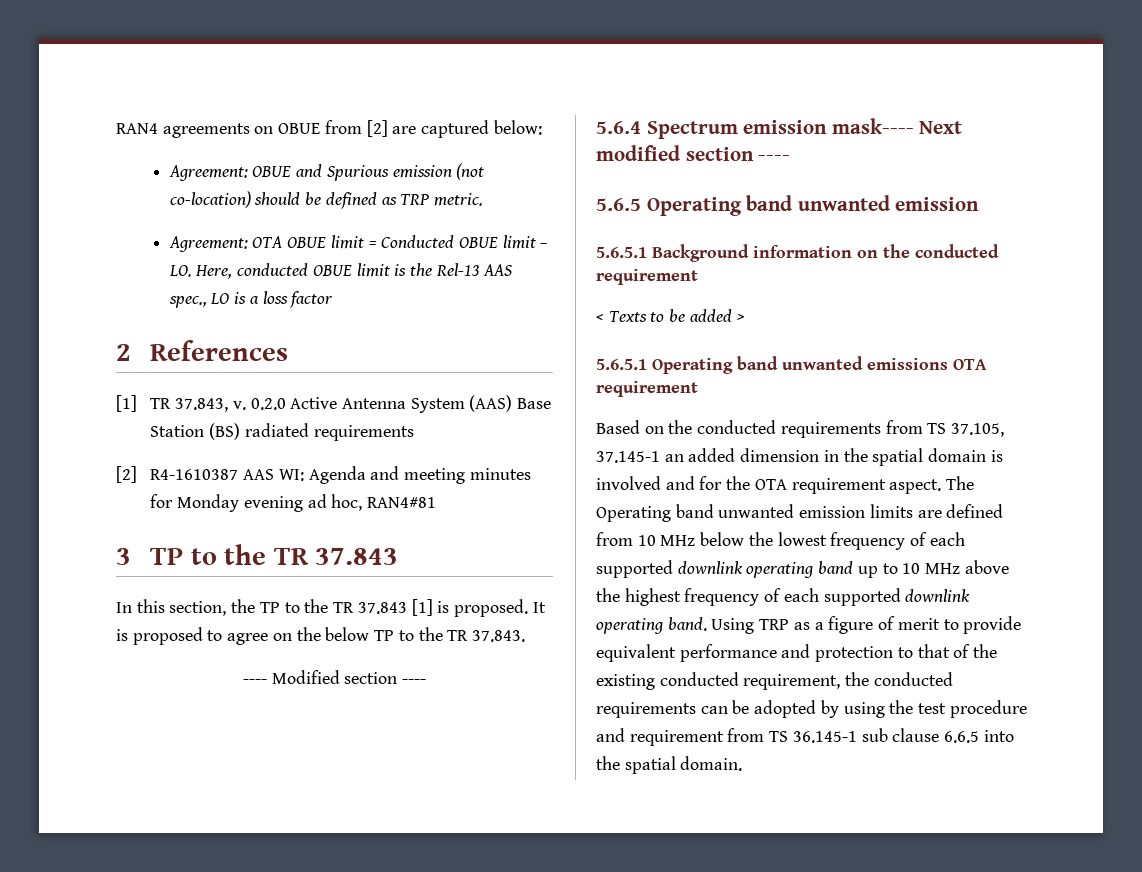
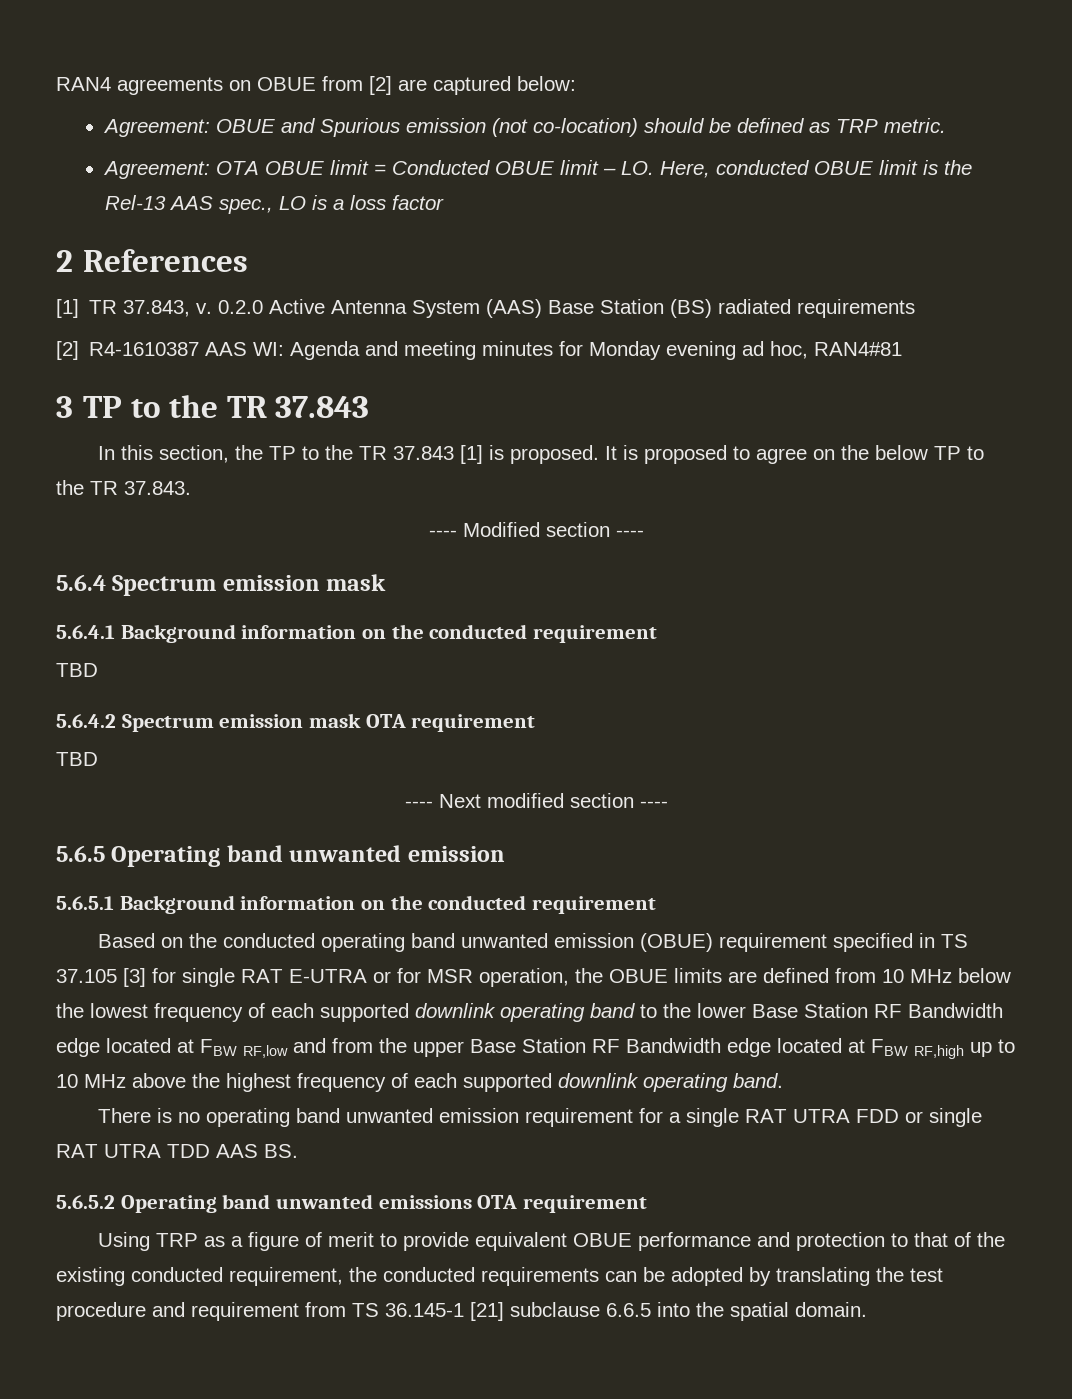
[831,118,914,134] mask---- -> [326,574,387,591] [56,624,658,643] [56,663,98,677] [56,713,536,732] [56,752,98,766] [404,801,433,808] mask // 5.6.4.1 Background information on the conducted requirement // TBD // 5.6.4.2 Spectrum emission mask OTA requirement // TBD // ----
[596,309,745,322] [596,356,987,374] [596,381,698,397] [596,420,1005,438] [596,448,1003,466] [596,476,975,494] [596,504,866,522] < Texts to be added > // 5.6.5.1 Operating band unwanted emissions OTA requirement // Based on the conducted requirements from TS 37.105, 37.145-1 an added dimension in the spatial domain is involved and for the OTA requirement aspect. The Operating band unwanted emission -> [97,933,968,952] [56,968,668,987] Based on the conducted operating band unwanted emission (OBUE) requirement specified in TS 37.105 [3] for single RAT E-UTRA or for MSR operation, the OBUE
(854, 567) none -> [640,1003,1003,1018] [56,1038,964,1059] to the lower Base Station RF Bandwidth edge located at FBW RF,low and from the upper Base Station RF Bandwidth edge located at FBW RF,high
(707, 624) none -> [97,1108,982,1127] [56,1144,298,1158] [56,1194,648,1213] // There is no operating band unwanted emission requirement for a single RAT UTRA FDD or single RAT UTRA TDD AAS BS. // 5.6.5.2 Operating band unwanted emissions OTA requirement //
(676, 653) none -> [572,1233,632,1247] OBUE
[843,702,885,718] using -> [776,1267,870,1286] translating
[861,728,940,742] sub clause -> [470,1302,600,1321] [21] subclause

